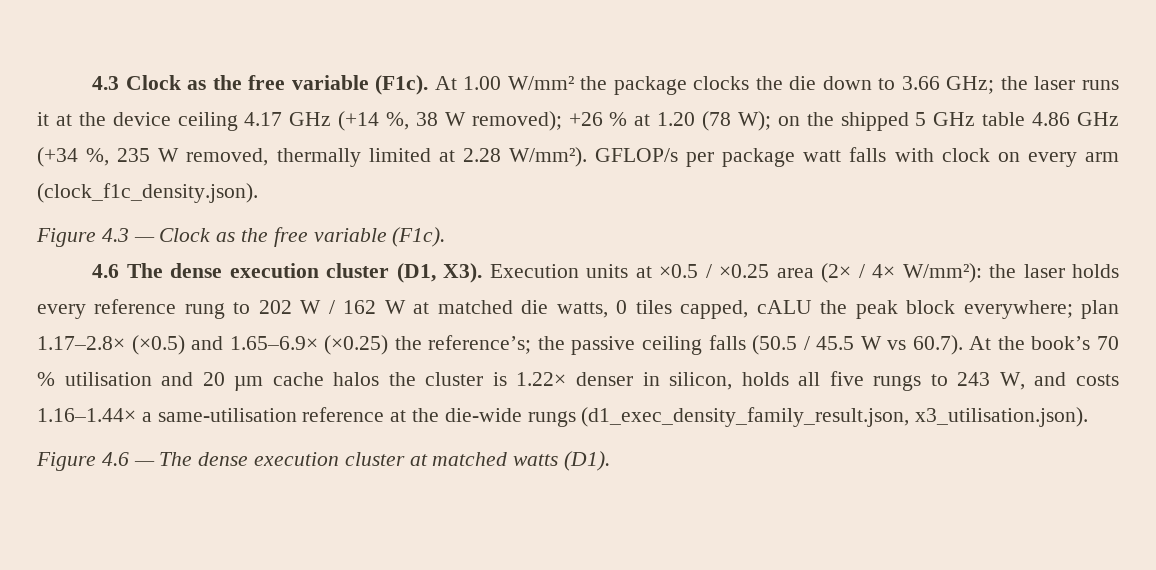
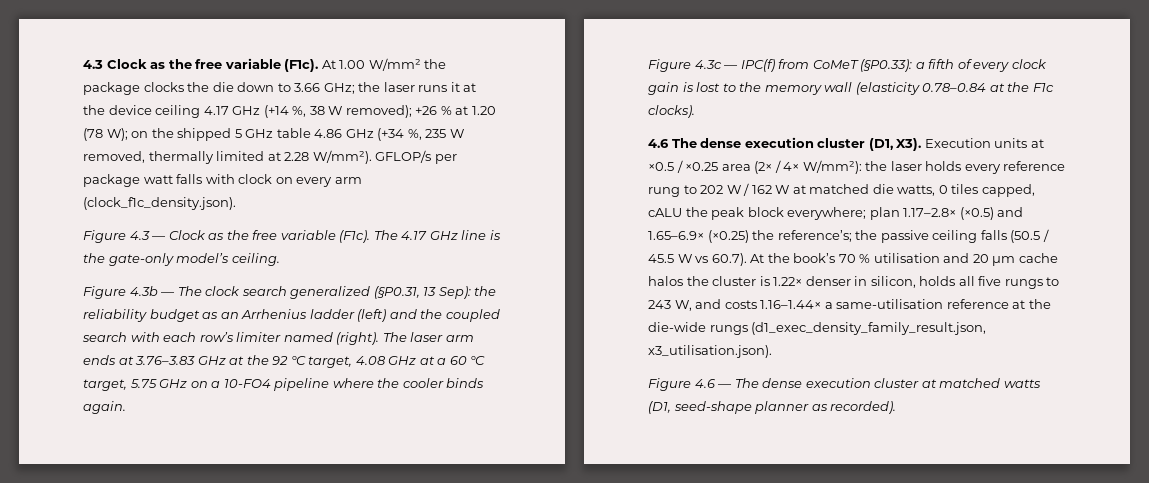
(446, 237) none -> [373,230,501,240] [83,253,280,266] [83,286,497,299] [83,309,500,322] [82,332,474,345] [83,355,486,368] [83,378,485,391] [83,401,126,414] [648,59,1047,72] [648,82,1054,95] [648,105,695,118] The 4.17 GHz line is the gate-only model’s ceiling. // Figure 4.3b — The clock search generalized (§P0.31, 13 Sep): the reliability budget as an Arrhenius ladder (left) and the coupled search with each row’s limiter named (right). The laser arm ends at 3.76–3.83 GHz at the 92 °C target, 4.08 GHz at a 60 °C target, 5.75 GHz on a 10-FO4 pipeline where the cooler binds again. // Figure 4.3c — IPC(f) from CoMeT (§P0.33): a fifth of every clock gain is lost to the memory wall (elasticity 0.78–0.84 at the F1c clocks).
[564,451,611,471] (D1). -> [648,401,897,414] (D1, seed-shape planner as recorded).

